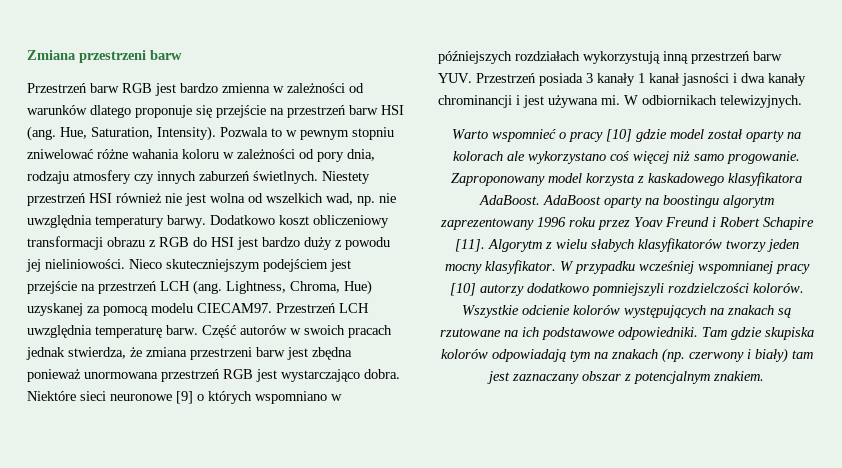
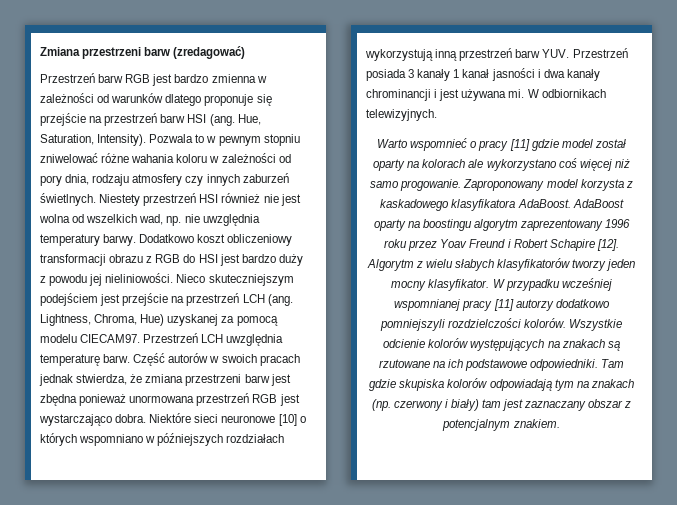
(182, 55) none -> [173,46,246,59] (zredagować)
[176,391,193,404] [9] -> [278,414,297,426] [10]
[606,129,632,142] [10] -> [509,139,530,151] [11]
[454,239,485,252] [11]. -> [596,239,619,251] [12].
[449,283,476,296] [10] -> [493,299,514,311] [11]

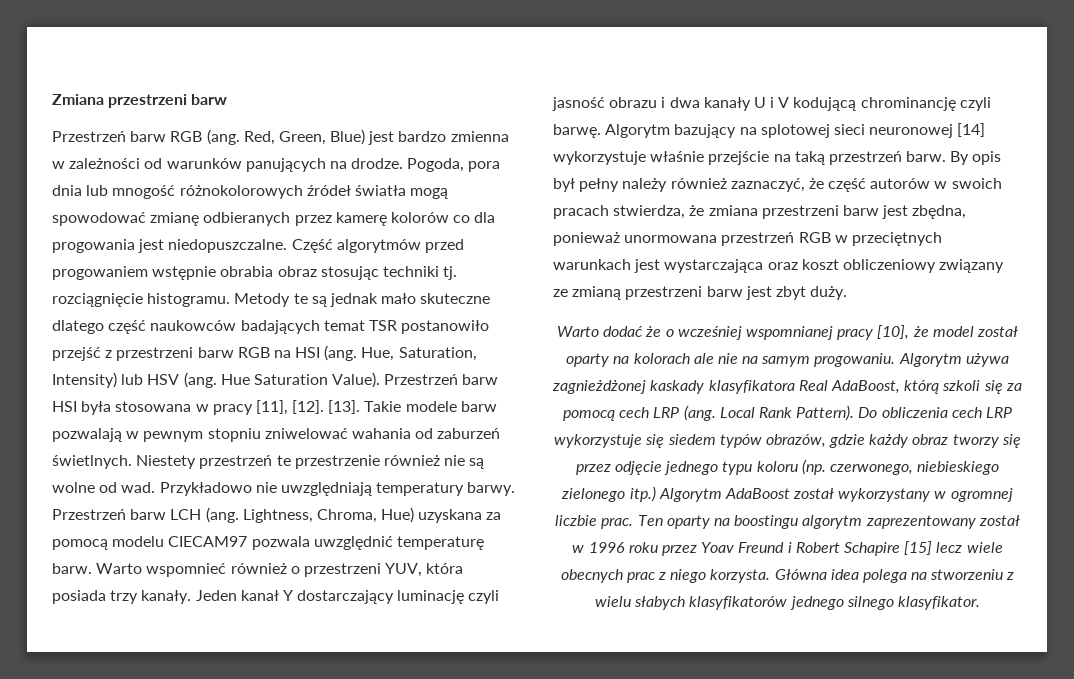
[173,46,246,59] (zredagować) -> (228, 99) none
(151, 78) none -> [206,129,366,145] (ang. Red, Green, Blue)
[165,94,272,106] [40,113,261,126] [40,134,300,146] [40,153,291,163] [40,173,289,186] [40,193,301,206] [39,214,260,226] [40,234,293,246] [40,254,303,266] [40,273,294,286] [40,293,240,306] dlatego proponuje się przejście na przestrzeń barw HSI (ang. Hue, Saturation, Intensity). Pozwala to w pewnym stopniu zniwelować różne wahania koloru w zależności od pory dnia, rodzaju atmosfery czy innych zaburzeń świetlnych. Niestety przestrzeń HSI również nie jest wolna od wszelkich wad, np. nie uwzględnia temperatury barwy. Dodatkowo koszt obliczeniowy transformacji obrazu z RGB do HSI jest bardzo duży z powodu jej nieliniowości. Nieco skuteczniejszym podejściem jest przejście na przestrzeń -> [245,158,501,172] [52,185,449,199] [52,212,496,226] [52,239,464,253] [52,266,458,280] [52,293,491,307] [52,320,490,334] [52,345,477,361] [52,372,499,388] [52,400,497,415] [52,428,501,442] [52,455,485,469] [52,482,516,496] [52,509,167,520] panujących na drodze. Pogoda, pora dnia lub mnogość różnokolorowych źródeł światła mogą spowodować zmianę odbieranych przez kamerę kolorów co dla progowania jest niedopuszczalne. Część algorytmów przed progowaniem wstępnie obrabia obraz stosując techniki tj. rozciągnięcie histogramu. Metody te są jednak mało skuteczne dlatego część naukowców badających temat TSR postanowiło przejść z przestrzeni barw RGB na HSI (ang. Hue, Saturation, Intensity) lub HSV (ang. Hue Saturation Value). Przestrzeń barw HSI była stosowana w pracy [11], [12]. [13]. Takie modele barw pozwalają w pewnym stopniu zniwelować wahania od zaburzeń świetlnych. Niestety przestrzeń te przestrzenie również nie są wolne od wad. Przykładowo nie uwzględniają temperatury barwy. Przestrzeń barw
[167,314,219,326] uzyskanej -> [418,509,483,523] uzyskana
[80,333,284,346] [40,353,166,366] CIECAM97. Przestrzeń LCH uwzględnia temperaturę barw. Część -> [168,536,484,550] [52,563,464,577] [52,590,500,604] [552,97,991,111] [553,123,986,138] [553,151,1002,165] [553,178,867,192] CIECAM97 pozwala uwzględnić temperaturę barw. Warto wspomnieć również o przestrzeni YUV, która posiada trzy kanały. Jeden kanał Y dostarczający luminację czyli jasność obrazu i dwa kanały U i V kodującą chrominancję czyli barwę. Algorytm bazujący na splotowej sieci neuronowej [14] wykorzystuje właśnie przejście na taką przestrzeń barw. By opis był pełny należy również zaznaczyć, że część
[39,374,73,386] jednak -> (609, 212) none
[40,394,77,406] zbędna -> [912,205,967,219] zbędna,
[279,394,300,406] [39,413,306,426] [40,433,285,446] [365,48,628,61] [366,68,600,81] [366,89,606,101] [366,109,437,121] [377,138,559,151] jest wystarczająco dobra. Niektóre sieci neuronowe [10] o których wspomniano w późniejszych rozdziałach wykorzystują inną przestrzeń barw YUV. Przestrzeń posiada 3 kanały 1 kanał jasności i dwa kanały chrominancji i jest używana mi. W odbiornikach telewizyjnych. // Warto wspomnieć o pracy [11] gdzie -> [834,232,942,246] [553,259,1005,273] [553,286,848,300] [557,325,929,340] w przeciętnych warunkach jest wystarczająca oraz koszt obliczeniowy związany ze zmianą przestrzeni barw jest zbyt duży. // Warto dodać że o wcześniej wspomnianej pracy [10], że
[486,158,630,171] [370,179,633,191] [380,199,624,211] wykorzystano coś więcej niż samo progowanie. Zaproponowany model korzysta z kaskadowego klasyfikatora AdaBoost. AdaBoost -> [717,353,1009,367] [552,380,1022,394] [563,405,1012,421] [554,434,1021,448] [575,459,1000,475] [561,486,1013,502] [555,515,663,529] nie na samym progowaniu. Algorytm używa zagnieżdżonej kaskady klasyfikatora Real AdaBoost, którą szkoli się za pomocą cech LRP (ang. Local Rank Pattern). Do obliczenia cech LRP wykorzystuje się siedem typów obrazów, gdzie każdy obraz tworzy się przez odjęcie jednego typu koloru (np. czerwonego, niebieskiego zielonego itp.) Algorytm AdaBoost został wykorzystany w ogromnej liczbie prac. Ten
(604, 225) none -> [978,515,1020,526] [572,545,585,553] został w
[596,239,619,251] [366,258,636,271] [391,278,612,291] [394,299,610,311] [379,318,623,331] [383,338,620,351] [378,359,625,371] [369,378,634,391] [371,399,632,411] [442,419,560,431] [12]. Algorytm z wielu słabych klasyfikatorów tworzy jeden mocny klasyfikator. W przypadku wcześniej wspomnianej pracy [11] autorzy dodatkowo pomniejszyli rozdzielczości kolorów. Wszystkie odcienie kolorów występujących na znakach są rzutowane na ich podstawowe odpowiedniki. Tam gdzie skupiska kolorów odpowiadają tym na znakach (np. czerwony i biały) tam jest zaznaczany obszar z potencjalnym znakiem. -> [904,541,1003,555] [560,569,1015,583] [595,596,980,610] [15] lecz wiele obecnych prac z niego korzysta. Główna idea polega na stworzeniu z wielu słabych klasyfikatorów jednego silnego klasyfikator.

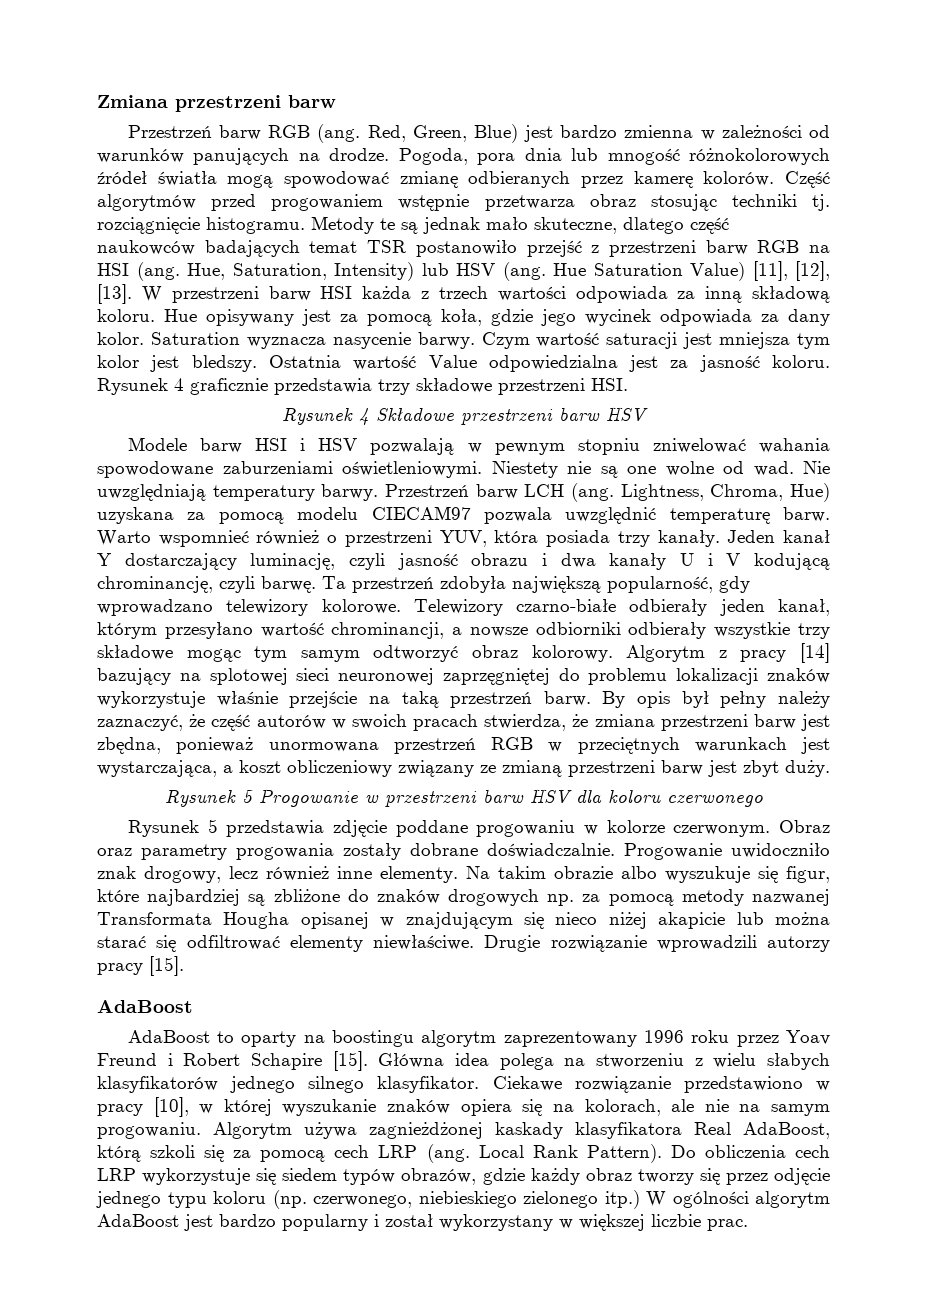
[390,212,496,223] [52,239,288,253] kolorów co dla progowania jest niedopuszczalne. -> [703,171,775,186] kolorów.
[220,266,274,277] obrabia -> [484,195,575,211] przetwarza
[420,293,491,304] skuteczne -> [534,217,617,234] skuteczne,
[332,372,499,388] [52,400,497,415] Value). Przestrzeń barw HSI była stosowana w pracy [11], [12]. [13]. Takie modele barw -> [690,261,830,281] [97,284,831,304] [97,309,830,326] [97,332,830,349] [97,355,830,372] [97,378,628,395] [282,407,648,425] [127,437,358,453] Value) [11], [12], [13]. W przestrzeni barw HSI każda z trzech wartości odpowiada za inną składową koloru. Hue opisywany jest za pomocą koła, gdzie jego wycinek odpowiada za dany kolor. Saturation wyznacza nasycenie barwy. Czym wartość saturacji jest mniejsza tym kolor jest bledszy. Ostatnia wartość Value odpowiedzialna jest za jasność koloru. Rysunek 4 graficznie przedstawia trzy składowe przestrzeni HSI. // Rysunek 4 Składowe przestrzeni barw HSV // Modele barw HSI i HSV
[415,428,501,439] [52,455,440,469] od zaburzeń świetlnych. Niestety przestrzeń te przestrzenie również -> [97,461,558,478] spowodowane zaburzeniami oświetleniowymi. Niestety
(485, 463) none -> [627,466,656,474] one
[159,482,277,496] Przykładowo nie -> [803,461,830,474] Nie
[397,590,465,604] luminację -> [250,553,336,570] luminację,
[860,97,956,111] chrominancję -> [97,576,213,593] chrominancję,
[605,124,671,138] Algorytm -> [322,576,750,593] [97,599,831,616] [97,622,831,639] [97,643,831,663] Ta przestrzeń zdobyła największą popularność, gdy wprowadzano telewizory kolorowe. Telewizory czarno-białe odbierały jeden kanał, którym przesyłano wartość chrominancji, a nowsze odbiorniki odbierały wszystkie trzy składowe mogąc tym samym odtworzyć obraz kolorowy. Algorytm z pracy [14]
[957,123,986,137] [14] -> [442,668,830,685] zaprzęgniętej do problemu lokalizacji znaków
[670,178,727,189] również -> (830, 699) none
[664,259,798,273] wystarczająca oraz -> [97,760,233,777] wystarczająca, a
[557,325,1018,340] [566,353,690,367] Warto dodać że o wcześniej wspomnianej pracy [10], że model został oparty na kolorach -> [164,789,763,807] [127,819,830,837] [97,843,830,860] [97,866,830,883] [97,889,830,906] [97,912,830,929] [97,935,830,952] [97,956,184,976] [97,1000,193,1013] [127,1030,830,1047] [97,1051,830,1071] [97,1076,830,1093] [97,1097,661,1117] Rysunek 5 Progowanie w przestrzeni barw HSV dla koloru czerwonego // Rysunek 5 przedstawia zdjęcie poddane progowaniu w kolorze czerwonym. Obraz oraz parametry progowania zostały dobrane doświadczalnie. Progowanie uwidoczniło znak drogowy, lecz również inne elementy. Na takim obrazie albo wyszukuje się figur, które najbardziej są zbliżone do znaków drogowych np. za pomocą metody nazwanej Transformata Hougha opisanej w znajdującym się nieco niżej akapicie lub można starać się odfiltrować elementy niewłaściwe. Drugie rozwiązanie wprowadzili autorzy pracy [15]. // AdaBoost // AdaBoost to oparty na boostingu algorytm zaprezentowany 1996 roku przez Yoav Freund i Robert Schapire [15]. Główna idea polega na stworzeniu z wielu słabych klasyfikatorów jednego silnego klasyfikator. Ciekawe rozwiązanie przedstawiono w pracy [10], w której wyszukanie znaków opiera się na kolorach,
[658,488,790,502] Algorytm AdaBoost -> [646,1191,830,1208] [97,1214,379,1231] W ogólności algorytm AdaBoost jest bardzo popularny i
[950,488,1013,502] ogromnej -> [579,1214,645,1231] większej
[637,515,1020,529] [572,541,1003,556] [560,569,1015,583] [595,596,980,610] Ten oparty na boostingu algorytm zaprezentowany został w 1996 roku przez Yoav Freund i Robert Schapire [15] lecz wiele obecnych prac z niego korzysta. Główna idea polega na stworzeniu z wielu słabych klasyfikatorów jednego silnego klasyfikator. -> (748, 1225) none

